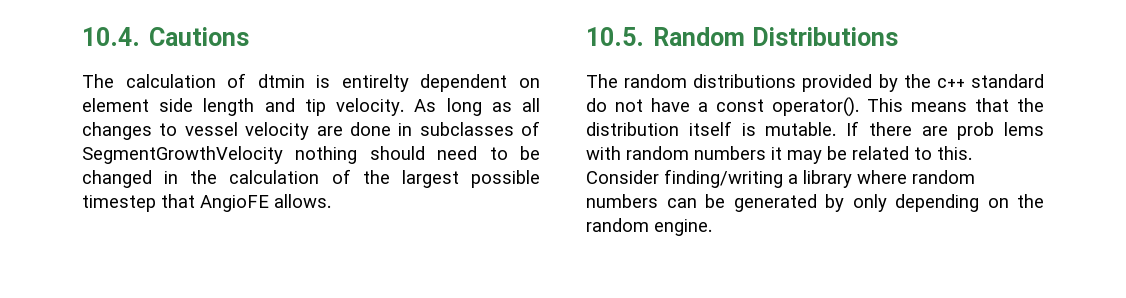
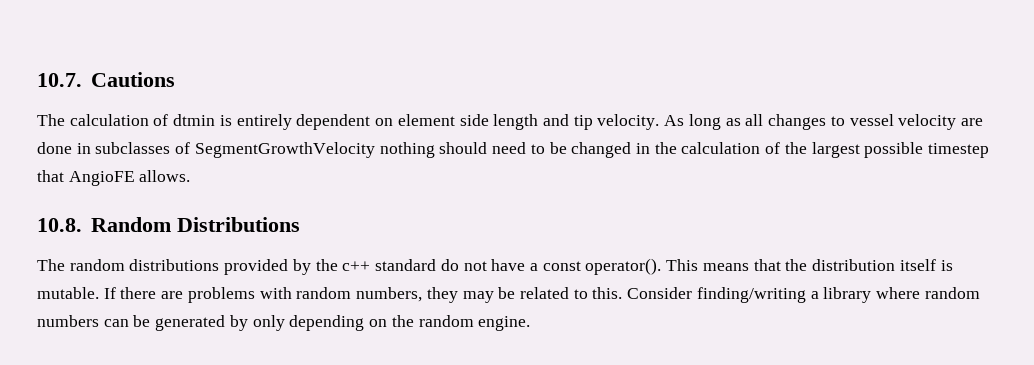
[82,27,140,46] 10.4. -> [37,73,82,87] 10.7.
[341,74,409,92] entirelty -> [236,114,292,130] entirely
[586,27,644,46] 10.5. -> [37,218,82,232] 10.8.
[957,122,1044,140] [586,146,782,160] prob lems with random numbers it -> [187,287,458,303] problems with random numbers, they

